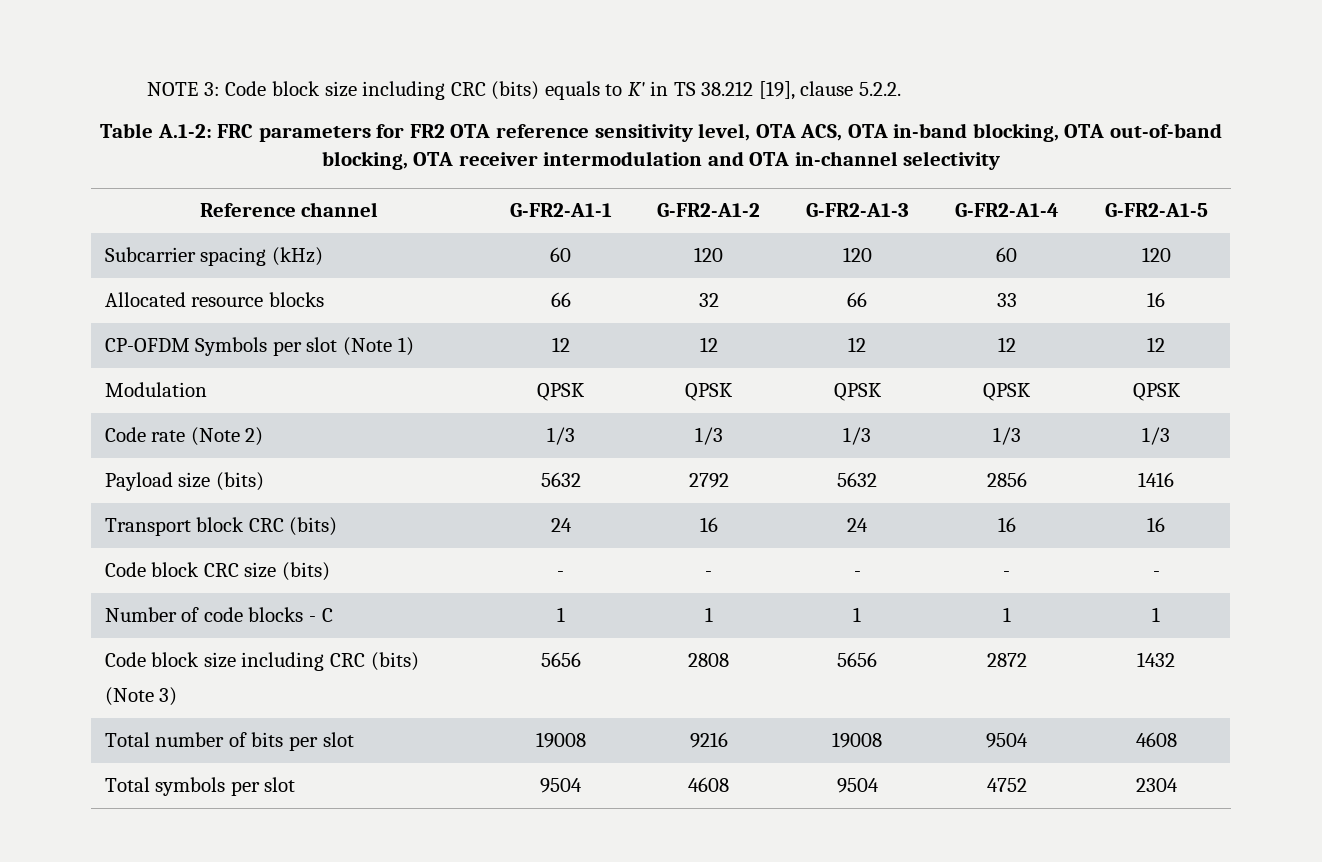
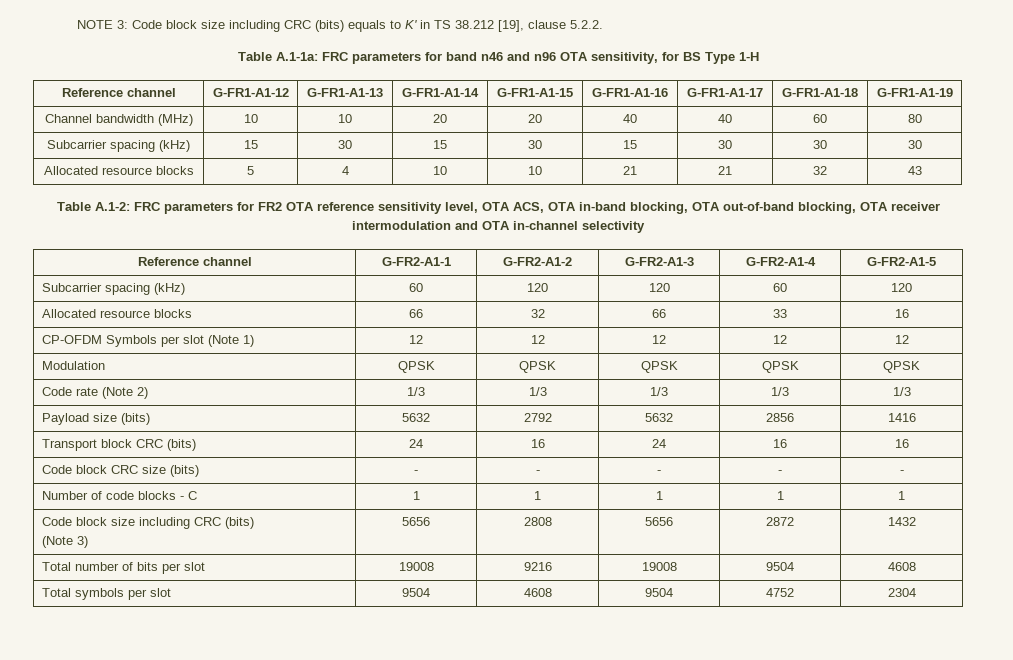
(901, 89) none -> [237,52,759,64] [61,88,176,97] [212,88,289,97] [307,88,383,97] [402,88,479,97] [497,88,573,97] [592,88,668,97] [687,88,763,97] [782,88,858,97] [876,88,953,97] [44,114,193,126] [243,114,258,123] [338,114,352,123] [433,114,447,123] [528,114,542,123] [623,114,637,123] [718,114,732,123] [813,114,827,123] [907,114,922,123] [46,140,190,152] [243,140,258,149] [338,140,352,149] [433,140,447,149] [528,140,542,149] [623,140,637,149] [718,140,732,149] [813,140,827,149] [907,140,922,149] [43,166,194,175] [247,166,254,175] [341,166,349,175] [433,166,447,175] [528,166,542,175] [623,166,637,175] [718,166,732,175] [813,166,827,175] [907,166,922,175] // Table A.1-1a: FRC parameters for band n46 and n96 OTA sensitivity, for BS Type 1-H // Reference channel | G-FR1-A1-12 | G-FR1-A1-13 | G-FR1-A1-14 | G-FR1-A1-15 | G-FR1-A1-16 | G-FR1-A1-17 | G-FR1-A1-18 | G-FR1-A1-19 // Channel bandwidth (MHz) | 10 | 10 | 20 | 20 | 40 | 40 | 60 | 80 // Subcarrier spacing (kHz) | 15 | 30 | 15 | 30 | 15 | 30 | 30 | 30 // Allocated resource blocks | 5 | 4 | 10 | 10 | 21 | 21 | 32 | 43

